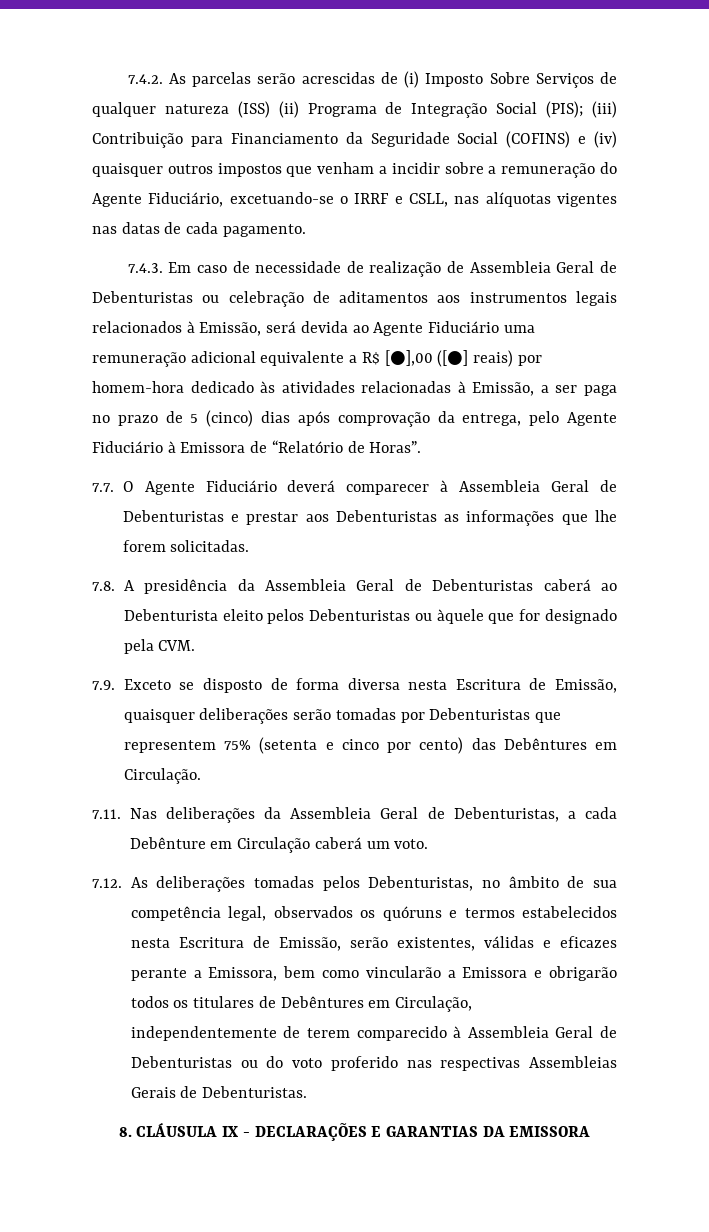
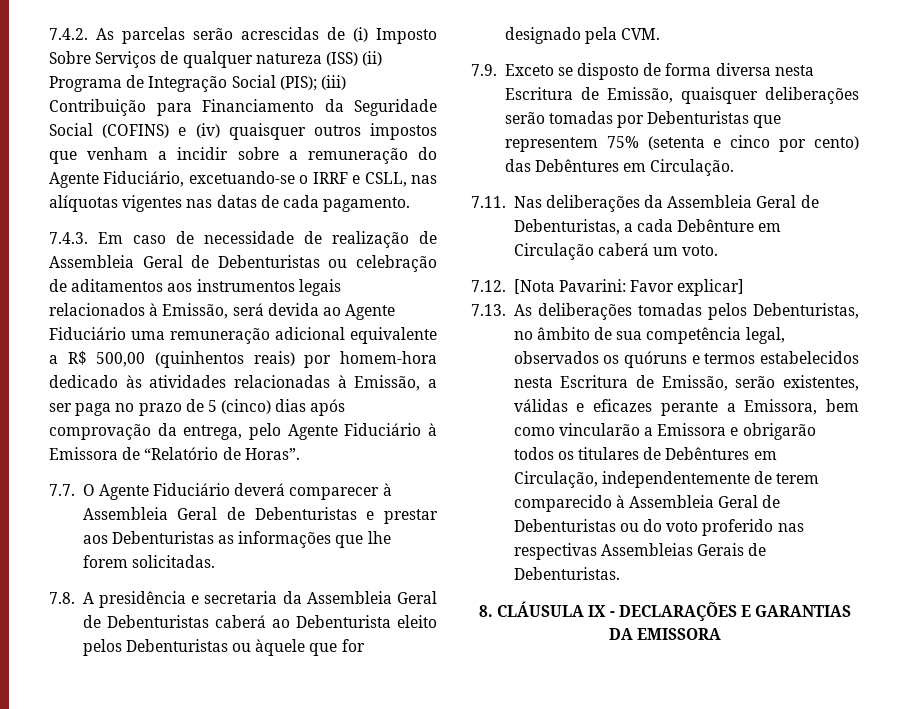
[384,350,469,367] [●],00 ([●] -> [96,351,244,368] 500,00 (quinhentos
(228, 586) none -> [191,591,278,604] e secretaria
(122, 883) none -> [513,279,745,296] [471,304,506,316] [Nota Pavarini: Favor explicar] // 7.13.

